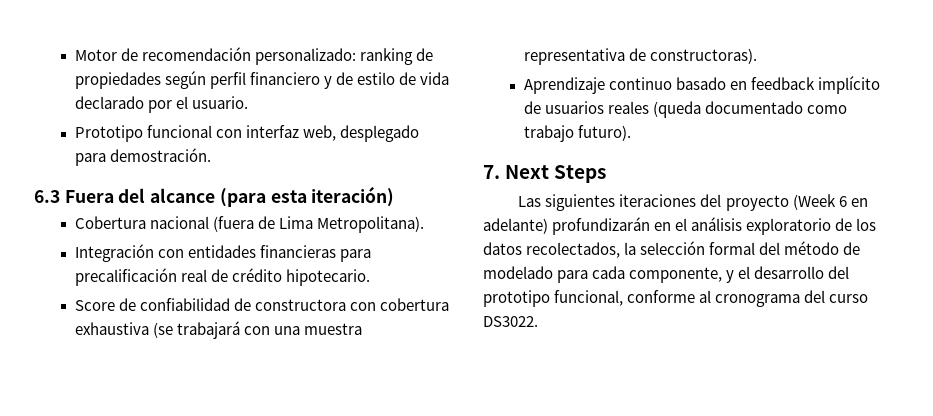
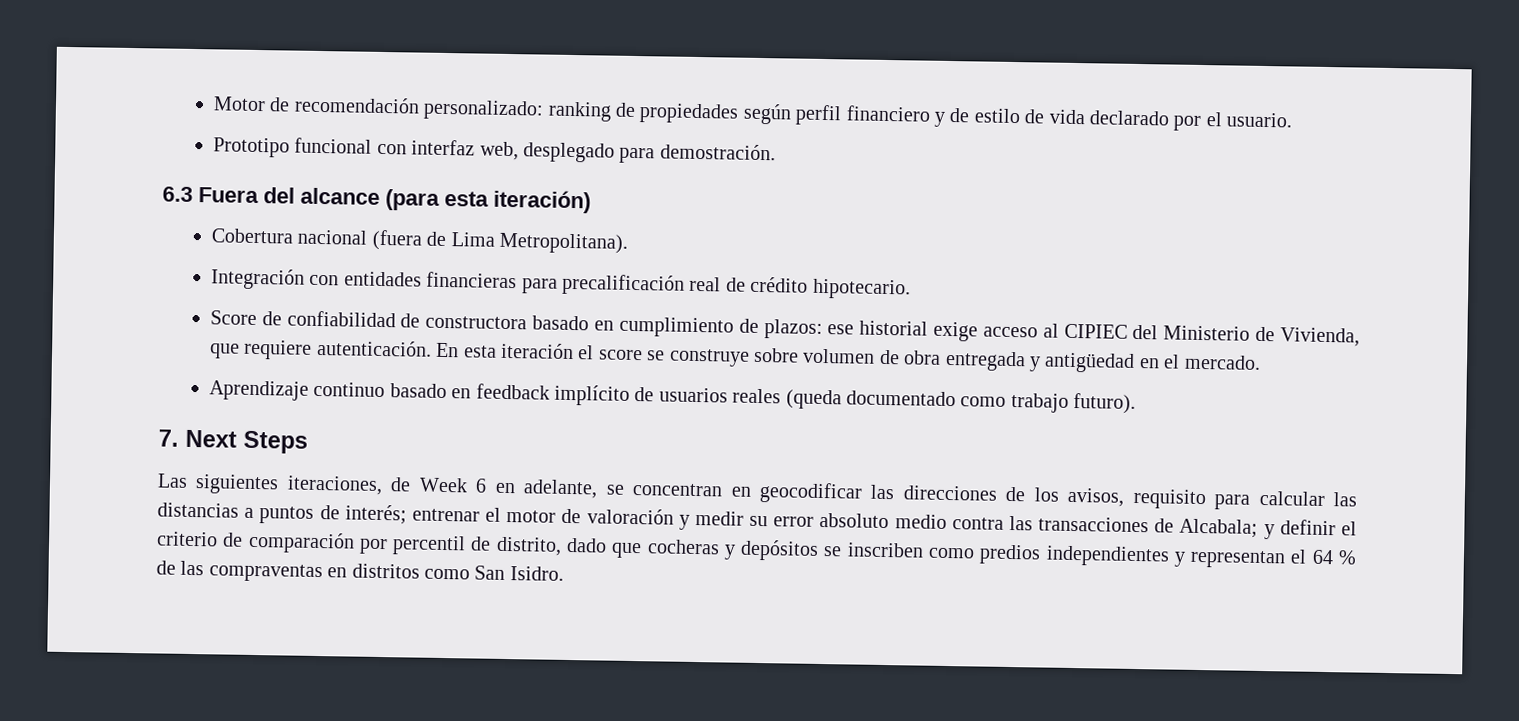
[350,298,450,311] [74,321,363,339] [523,48,758,65] con cobertura exhaustiva (se trabajará con una muestra representativa de constructoras). -> [532,315,1360,347] [208,339,1261,373] basado en cumplimiento de plazos: ese historial exige acceso al CIPIEC del Ministerio de Vivienda, que requiere autenticación. En esta iteración el score se construye sobre volumen de obra entregada y antigüedad en el mercado.
[619,194,868,211] [483,217,877,235] [483,241,861,258] [483,266,850,283] [483,290,869,307] [483,316,538,327] iteraciones del proyecto (Week 6 en adelante) profundizarán en el análisis exploratorio de los datos recolectados, la selección formal del método de modelado para cada componente, y el desarrollo del prototipo funcional, conforme al cronograma del curso DS3022. -> [286,475,1358,510] [157,502,1357,540] [156,531,1357,569] [156,560,564,583] iteraciones, de Week 6 en adelante, se concentran en geocodificar las direcciones de los avisos, requisito para calcular las distancias a puntos de interés; entrenar el motor de valoración y medir su error absoluto medio contra las transacciones de Alcabala; y definir el criterio de comparación por percentil de distrito, dado que cocheras y depósitos se inscriben como predios independientes y representan el 64 % de las compraventas en distritos como San Isidro.

